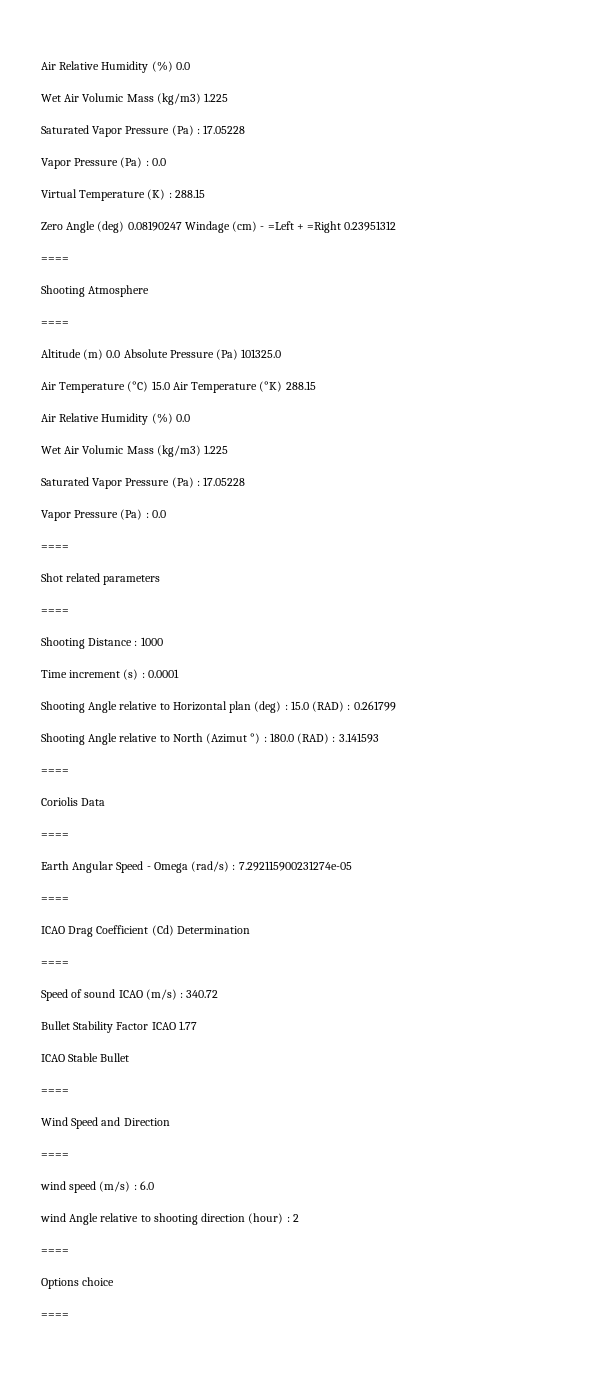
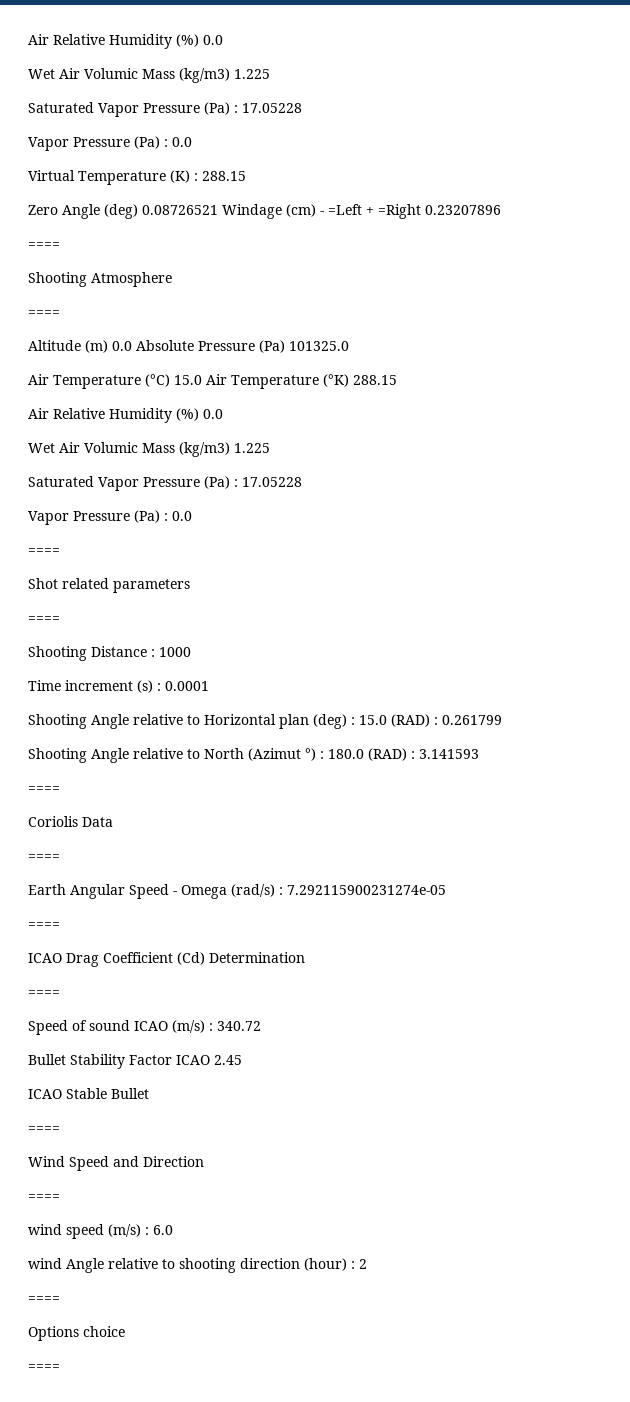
[127,221,182,231] 0.08190247 -> [142,205,218,215] 0.08726521
[344,221,397,231] 0.23951312 -> [425,205,501,215] 0.23207896
[178,1021,197,1030] 1.77 -> [214,1055,242,1065] 2.45

